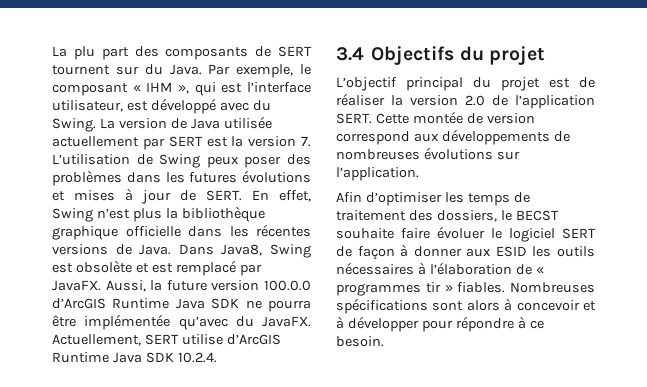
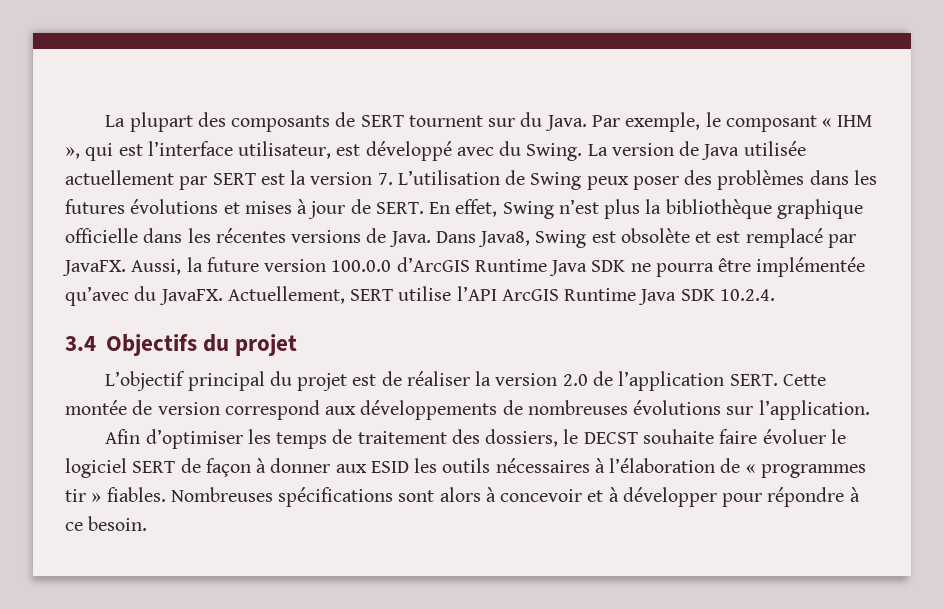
[52,46,129,60] La plu part -> [105,112,193,132] La plupart
[226,334,281,345] d’ArcGIS -> [456,286,559,301] l’API ArcGIS
[515,210,559,221] BECST -> [583,432,638,444] DECST

